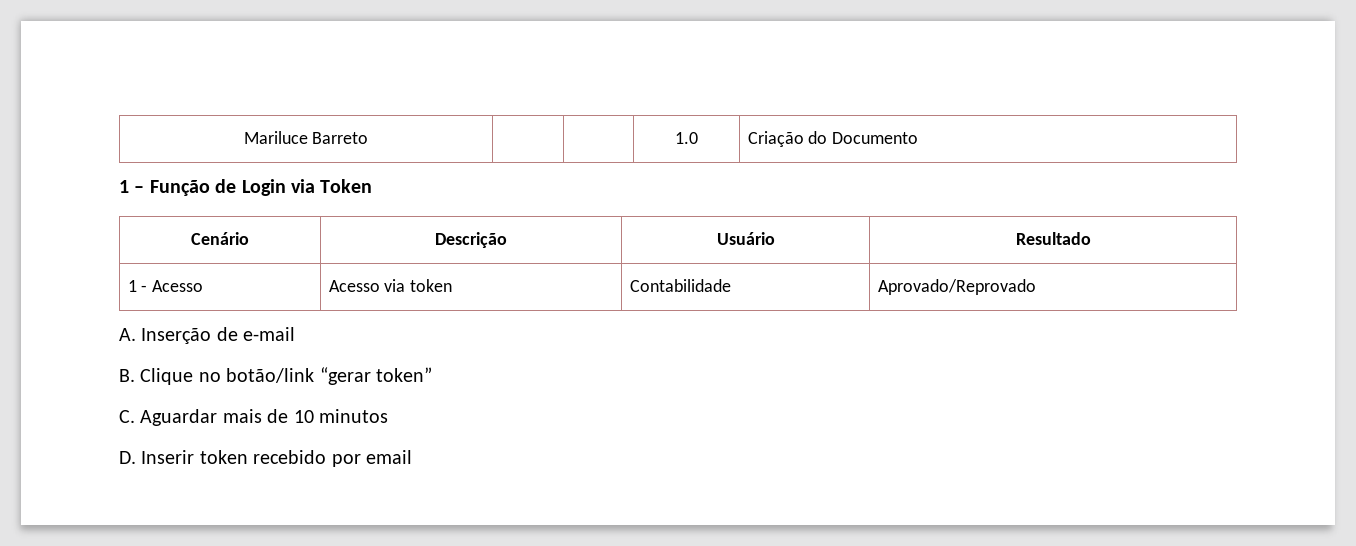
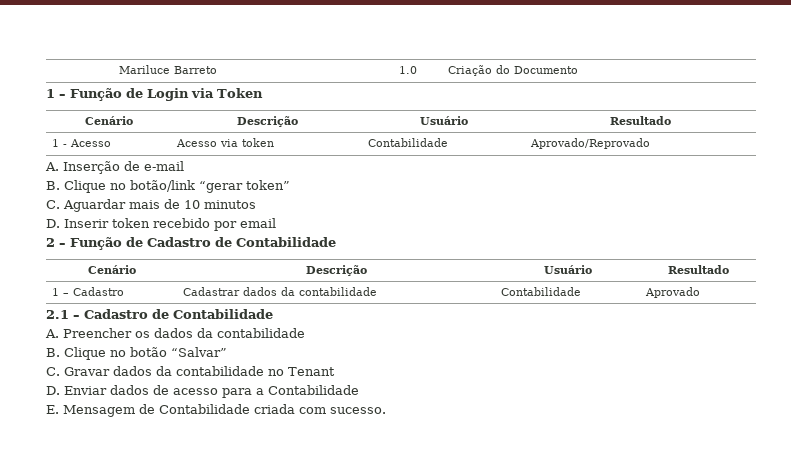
(412, 457) none -> [46,237,336,250] [88,265,136,274] [306,265,367,276] [544,265,592,274] [667,265,729,274] [52,287,125,296] [183,287,378,296] [501,287,582,296] [645,287,701,298] [46,309,273,319] [45,328,305,338] [46,347,227,360] [46,366,335,376] [46,385,359,398] [46,404,386,417] // 2 – Função de Cadastro de Contabilidade // Cenário | Descrição | Usuário | Resultado // 1 – Cadastro | Cadastrar dados da contabilidade | Contabilidade | Aprovado // 2.1 – Cadastro de Contabilidade // A. Preencher os dados da contabilidade // B. Clique no botão “Salvar” // C. Gravar dados da contabilidade no Tenant // D. Enviar dados de acesso para a Contabilidade // E. Mensagem de Contabilidade criada com sucesso.

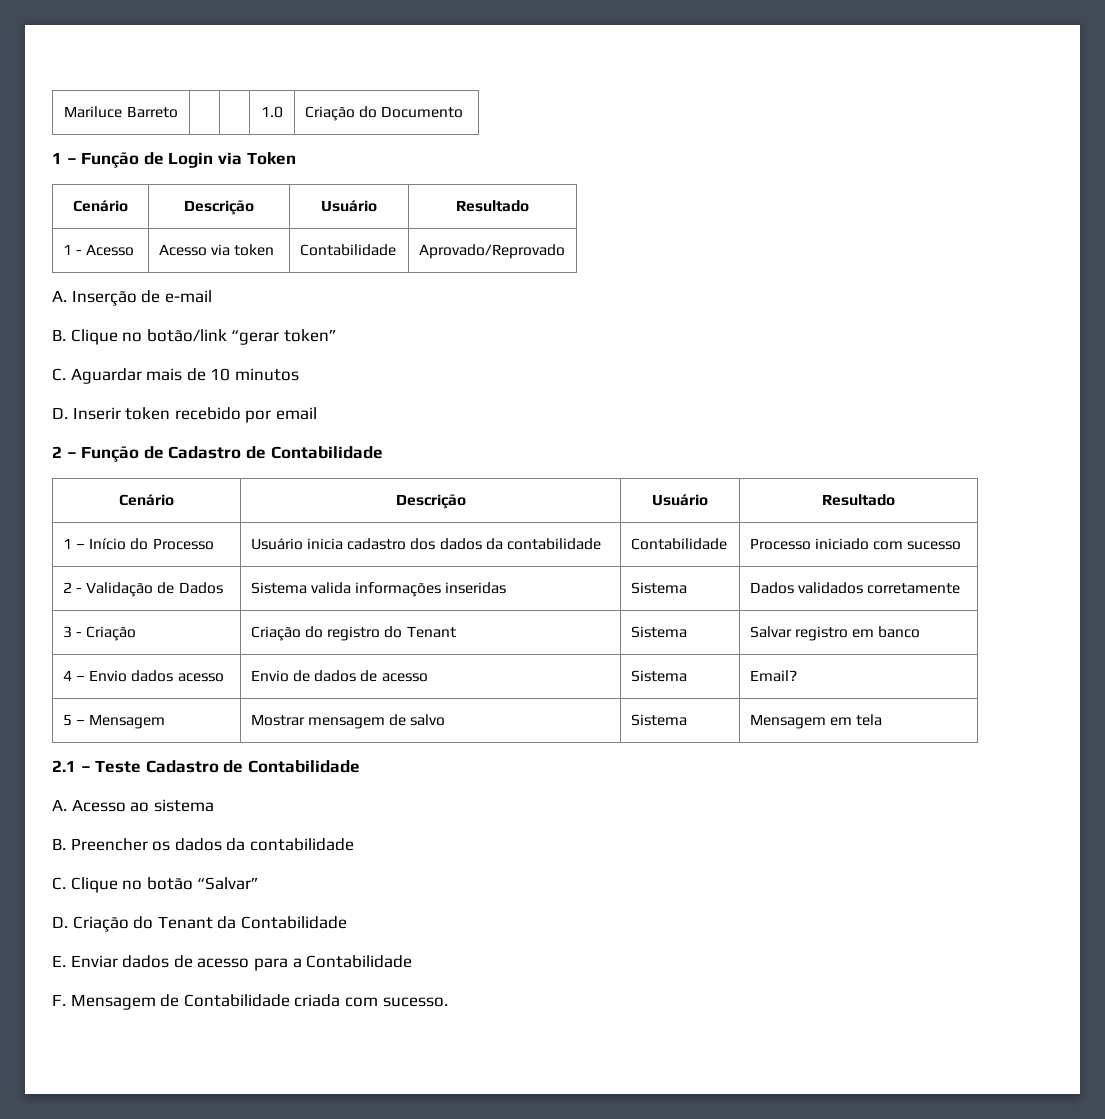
[73,287,125,296] [183,287,378,296] [501,287,582,296] [645,287,701,298] Cadastro | Cadastrar dados da contabilidade | Contabilidade | Aprovado -> [89,538,214,550] [250,538,601,550] [630,538,727,550] [749,538,962,550] [62,582,223,597] [250,582,507,597] [630,582,687,594] [749,582,961,594] [62,626,137,641] [250,626,456,641] [630,626,687,638] [749,626,921,641] [62,670,224,682] [250,670,428,682] [630,670,687,682] [749,670,797,682] [62,714,166,729] [250,714,446,729] [630,714,687,726] [749,714,883,729] Início do Processo | Usuário inicia cadastro dos dados da contabilidade | Contabilidade | Processo iniciado com sucesso // 2 - Validação de Dados | Sistema valida informações inseridas | Sistema | Dados validados corretamente // 3 - Criação | Criação do registro do Tenant | Sistema | Salvar registro em banco // 4 – Envio dados acesso | Envio de dados de acesso | Sistema | Email? // 5 – Mensagem | Mostrar mensagem de salvo | Sistema | Mensagem em tela
(80, 317) none -> [95,760,142,773] Teste
(59, 333) none -> [71,799,214,812] [52,838,66,850] Acesso ao sistema // B.
[46,348,60,357] B. -> [52,877,66,890] C.
[46,366,335,376] [46,386,60,395] C. Gravar dados da contabilidade no Tenant // D. -> [52,916,347,932] [52,955,66,967] D. Criação do Tenant da Contabilidade // E.
[46,405,59,414] E. -> [52,994,66,1006] F.

